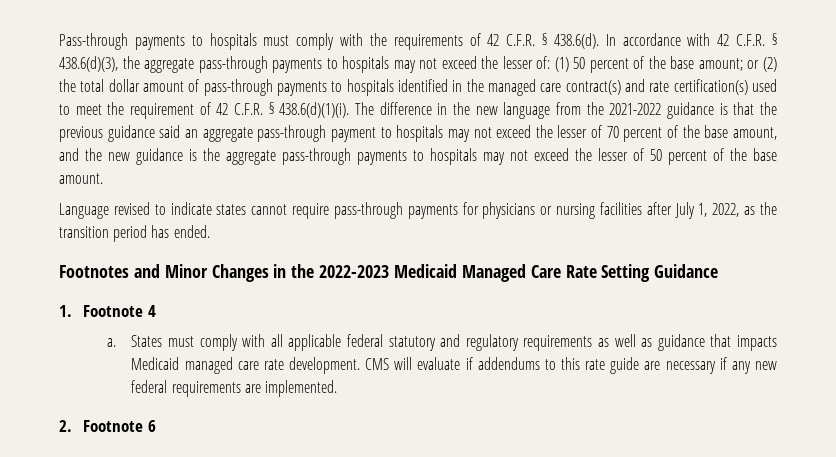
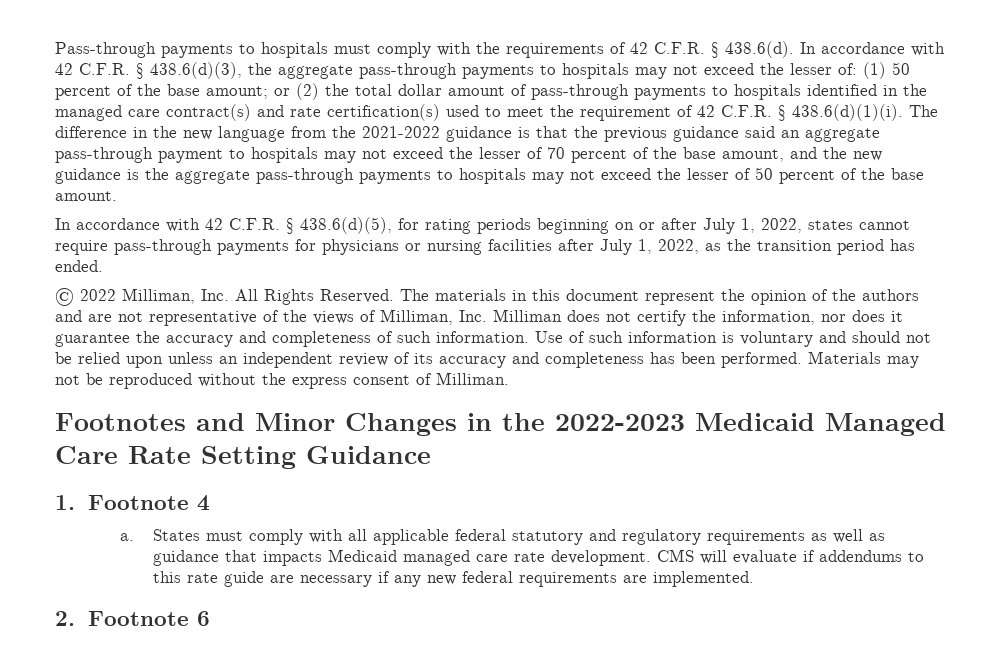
[59,202,212,219] Language revised to indicate -> [55,217,802,234] In accordance with 42 C.F.R. § 438.6(d)(5), for rating periods beginning on or after July 1, 2022,
(210, 231) none -> [55,288,919,306] [55,309,903,326] [55,331,931,347] [55,351,919,368] [55,372,509,389] // © 2022 Milliman, Inc. All Rights Reserved. The materials in this document represent the opinion of the authors and are not representative of the views of Milliman, Inc. Milliman does not certify the information, nor does it guarantee the accuracy and completeness of such information. Use of such information is voluntary and should not be relied upon unless an independent review of its accuracy and completeness has been performed. Materials may not be reproduced without the express consent of Milliman.

